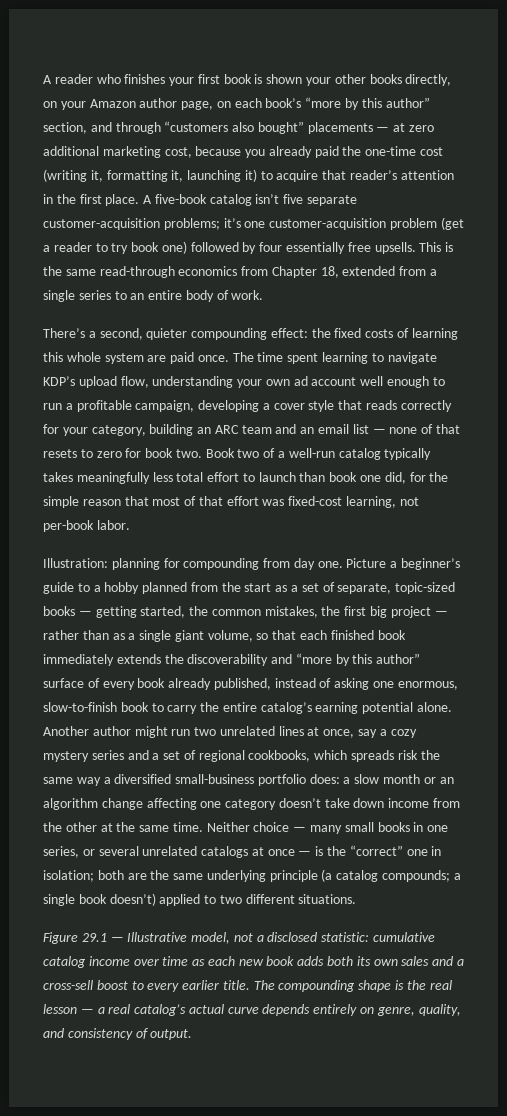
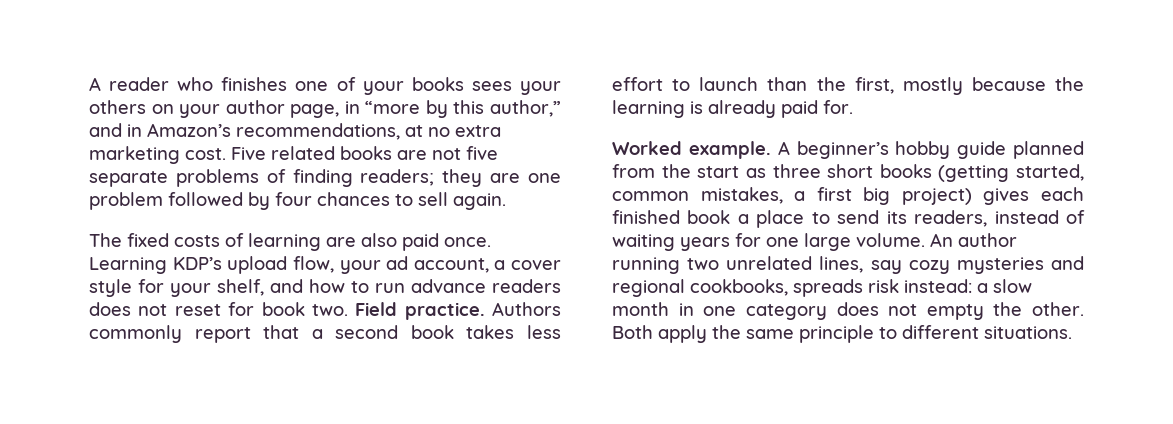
[169,74,452,86] your first book is shown your other books directly, -> [295,77,561,95] [89,100,146,114] one of your books sees your others
[89,99,136,108] Amazon -> (221, 111) none
[216,97,430,110] [43,121,435,134] [43,146,444,158] [43,169,454,182] [43,194,358,206] [43,217,464,230] [43,241,454,254] [43,266,438,278] [43,290,264,302] [43,328,458,340] [43,352,437,364] [43,376,445,388] [43,400,452,412] [43,424,460,436] [43,448,432,460] [43,472,449,484] [43,496,419,508] [43,520,130,532] [43,558,461,570] [43,582,140,594] on each book’s “more by this author” section, and through “customers also bought” placements — at zero additional marketing cost, because you already paid the one-time cost (writing it, formatting it, launching it) to acquire that reader’s attention in the first place. A five-book catalog isn’t five separate customer-acquisition problems; it’s one customer-acquisition problem (get a reader to try book one) followed by four essentially free upsells. This is the same read-through economics from Chapter 18, extended from a single series to an entire body of work. // There’s a second, quieter compounding effect: the fixed costs of learning this whole system are paid once. The time spent learning to navigate KDP’s upload flow, understanding your own ad account well enough to run a profitable campaign, developing a cover style that reads correctly for your category, building an ARC team and an email list — none of that resets to zero for book two. Book two of a well-run catalog typically takes meaningfully less total effort to launch than book one did, for the simple reason that most of that effort was fixed-cost learning, not per-book labor. // Illustration: planning for compounding from day one. Picture a beginner’s guide to a hobby -> [344,100,561,118] [89,123,501,140] [89,146,498,164] [89,169,561,187] [89,192,506,210] [89,233,491,251] [89,256,561,274] [89,279,561,297] [89,302,561,320] [89,325,561,343] [612,77,1084,95] [612,100,853,118] [612,141,1007,159] in “more by this author,” and in Amazon’s recommendations, at no extra marketing cost. Five related books are not five separate problems of finding readers; they are one problem followed by four chances to sell again. // The fixed costs of learning are also paid once. Learning KDP’s upload flow, your ad account, a cover style for your shelf, and how to run advance readers does not reset for book two. Field practice. Authors commonly report that a second book takes less effort to launch than the first, mostly because the learning is already paid for. // Worked example. A beginner’s hobby guide
[291,582,456,594] [43,606,209,618] a set of separate, topic-sized books — getting started, the -> [772,164,1084,182] three short books (getting started,
[321,606,341,616] the -> [794,191,806,201] a
[390,606,448,618] [43,630,406,642] [43,653,421,666] [43,678,458,690] [43,702,453,714] [43,726,417,738] [43,750,196,762] project — rather than as a single giant volume, so that each finished book immediately extends the discoverability and “more by this author” surface of every book already published, instead of asking one enormous, slow-to-finish book to carry the entire catalog’s earning potential alone. Another author might run two unrelated lines at once, say a cozy mystery series and a set of -> [901,187,1084,205] [612,210,1085,228] [612,233,1017,251] [612,256,1084,274] project) gives each finished book a place to send its readers, instead of waiting years for one large volume. An author running two unrelated lines, say cozy mysteries and
[314,750,348,760] which -> (788, 287) none
[420,750,440,760] [43,774,454,786] [43,798,461,810] [43,822,449,834] [43,845,442,858] [43,869,461,882] [43,893,357,906] [43,932,436,944] [43,956,464,968] [43,980,452,992] [43,1004,461,1016] [43,1028,193,1040] the same way a diversified small-business portfolio does: a slow month or an algorithm change affecting one category doesn’t take down income from the other at the same time. Neither choice — many small books in one series, or several unrelated catalogs at once — is the “correct” one in isolation; both are the same underlying principle (a catalog compounds; a single book doesn’t) applied to two different situations. // Figure 29.1 — Illustrative model, not a disclosed statistic: cumulative catalog income over time as each new book adds both its own sales and a cross-sell boost to every earlier title. The compounding shape is the real lesson — a real catalog’s actual curve depends entirely on genre, quality, and consistency of output. -> [904,279,1032,293] [612,302,1084,320] [612,325,1072,343] instead: a slow month in one category does not empty the other. Both apply the same principle to different situations.

